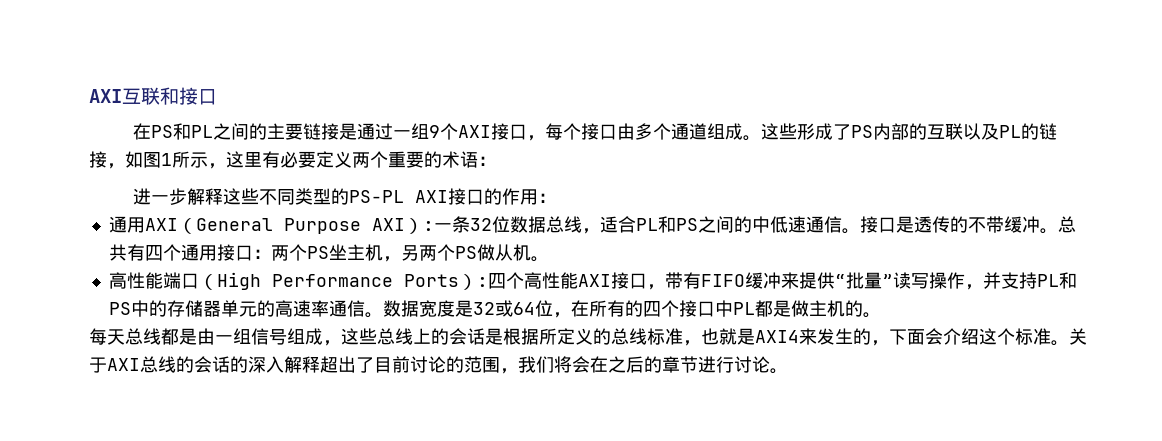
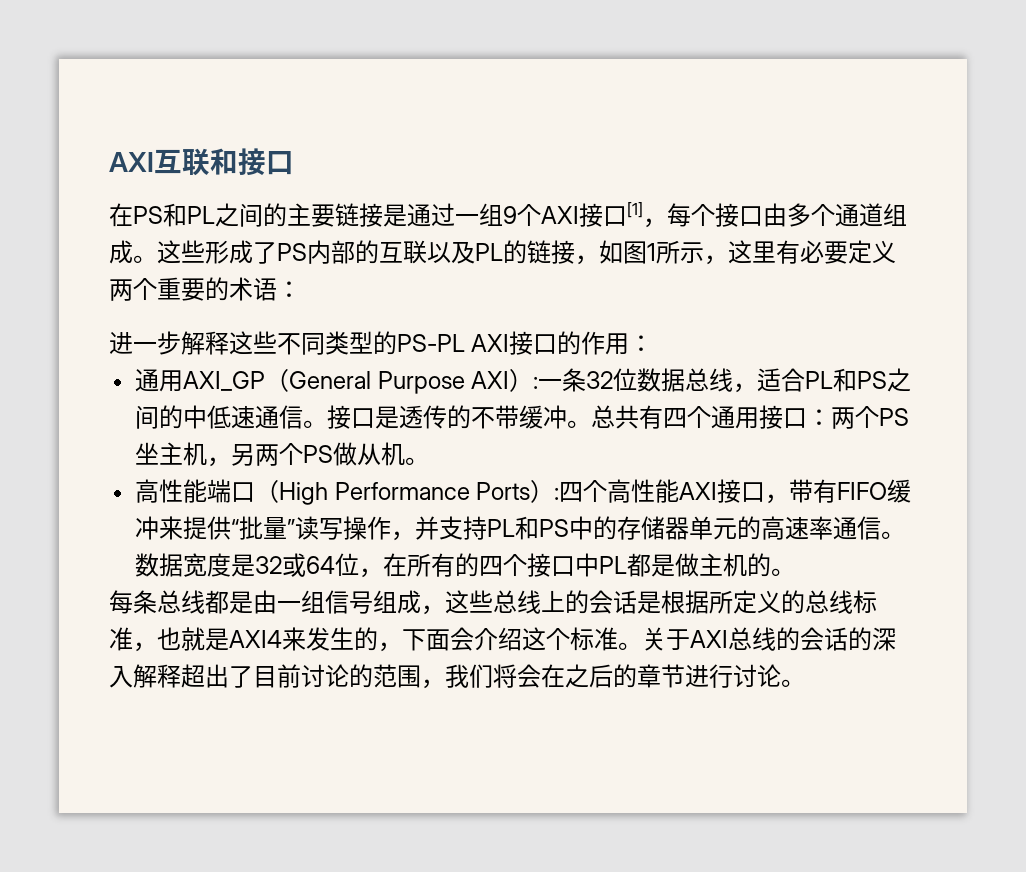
(527, 132) none -> [627,202,643,218] [1]
[144,218,178,231] AXI -> [183,371,266,391] AXI_GP
[107,329,125,345] 天 -> [133,590,157,614] 条

